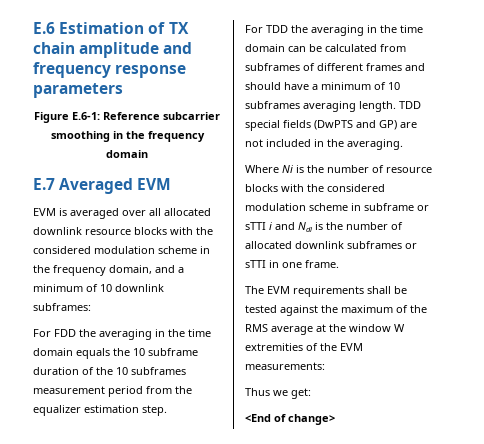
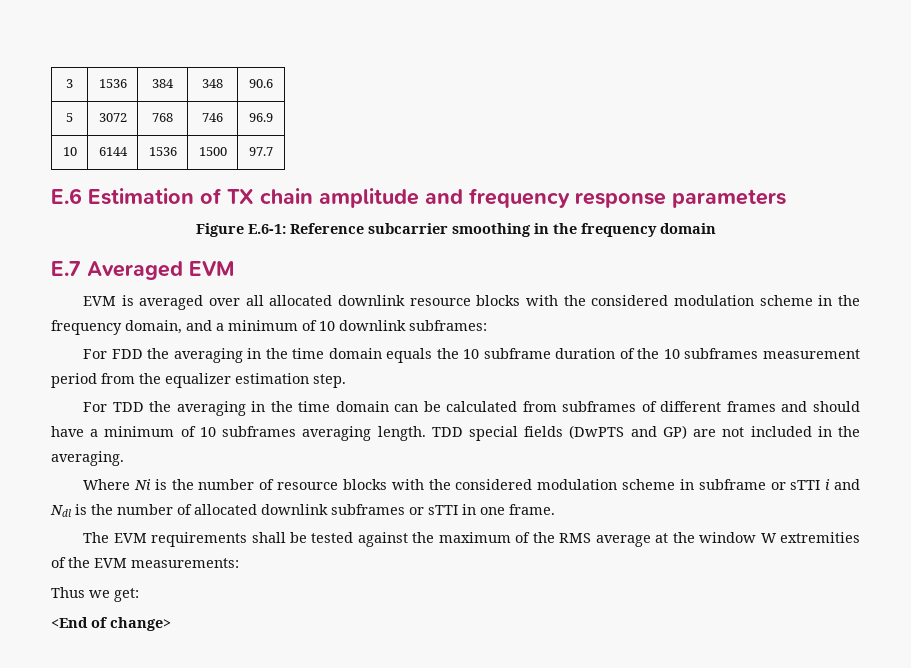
(33, 28) none -> [66,79,73,88] [98,79,127,88] [152,79,174,88] [202,79,223,88] [249,79,273,88] [66,113,73,122] [98,113,127,122] [152,113,173,122] [202,113,223,122] [249,113,273,122] [62,147,77,156] [98,147,128,156] [148,147,177,156] [198,147,227,156] [249,147,273,156] 3 | 1536 | 384 | 348 | 90.6 // 5 | 3072 | 768 | 746 | 96.9 // 10 | 6144 | 1536 | 1500 | 97.7 //

